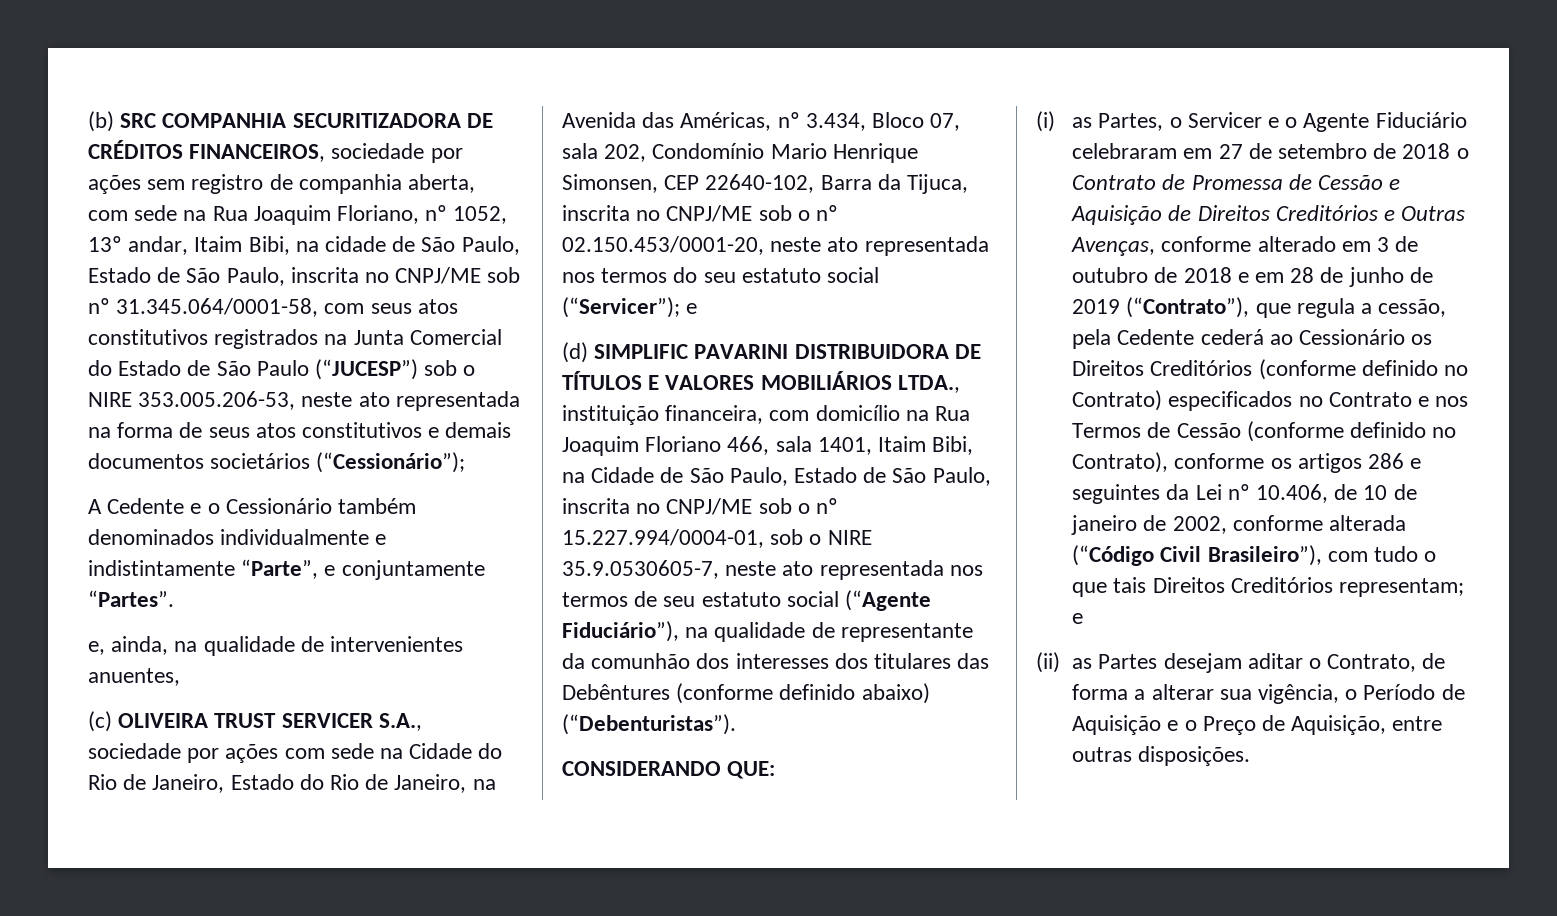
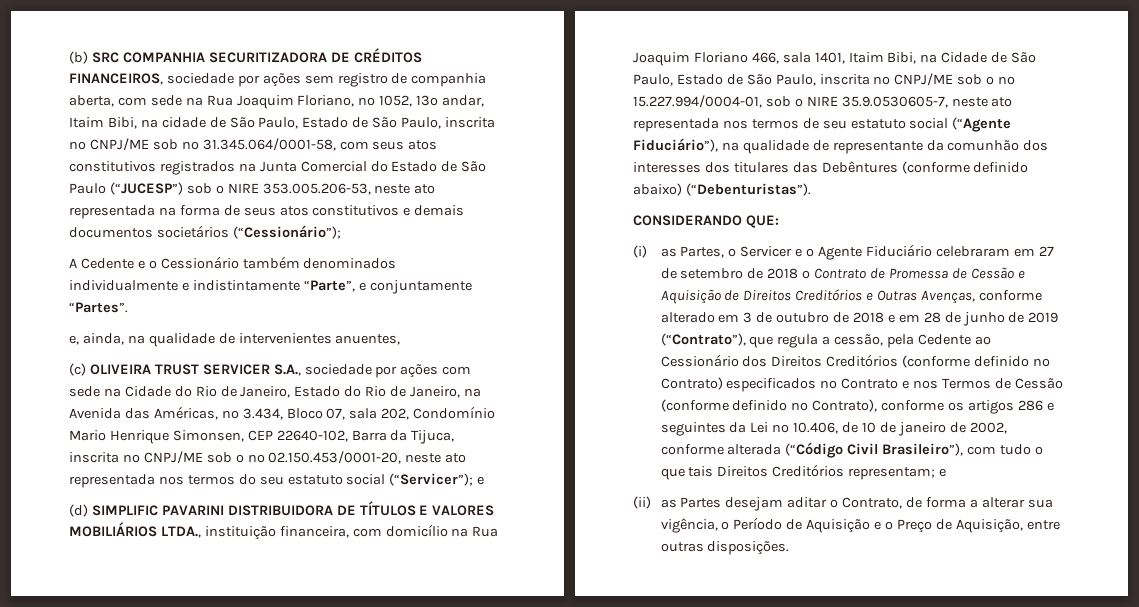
[1200,329,1264,345] cederá -> (971, 339) none
[1411,334,1433,345] os -> [742,356,768,367] dos

